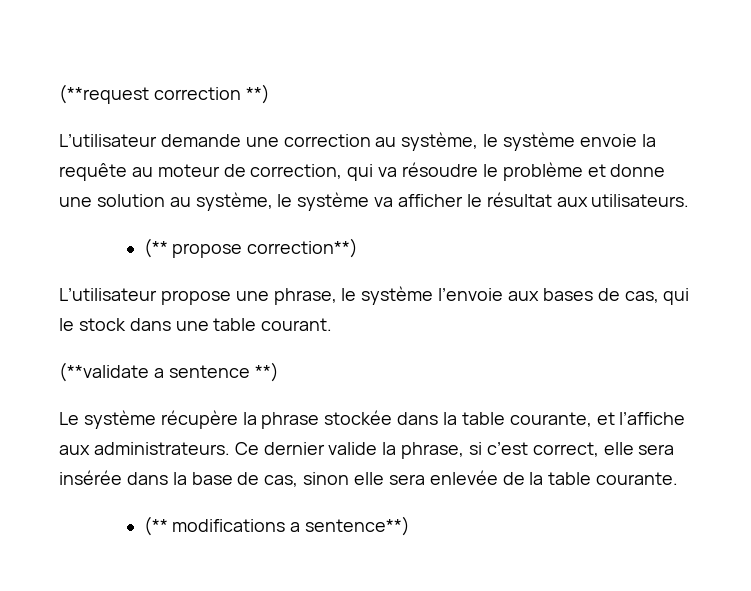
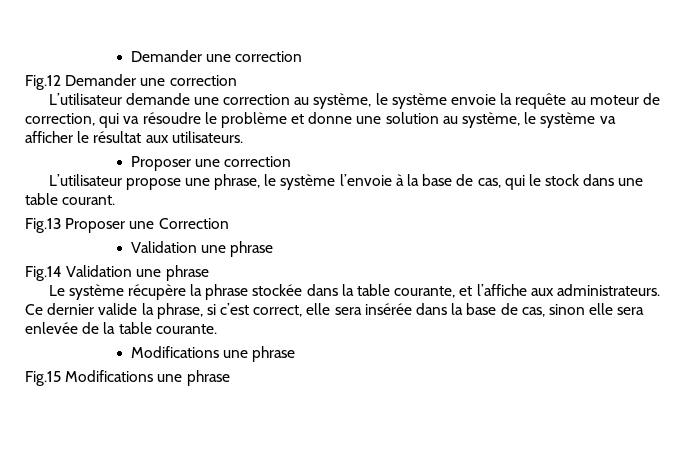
[59,84,270,104] (**request correction **) -> [130,50,302,62] [25,74,237,90] Demander une correction // Fig.12 Demander une correction
[143,238,359,258] (** propose correction**) -> [130,156,291,171] Proposer une correction
[508,288,593,301] aux bases -> [395,174,453,186] à la base
[59,362,279,382] (**validate a sentence **) -> [25,218,229,233] [130,241,273,257] [25,265,209,281] Fig.13 Proposer une Correction // Validation une phrase // Fig.14 Validation une phrase
[143,516,411,536] (** modifications a sentence**) -> [130,346,295,362] [25,370,230,386] Modifications une phrase // Fig.15 Modifications une phrase

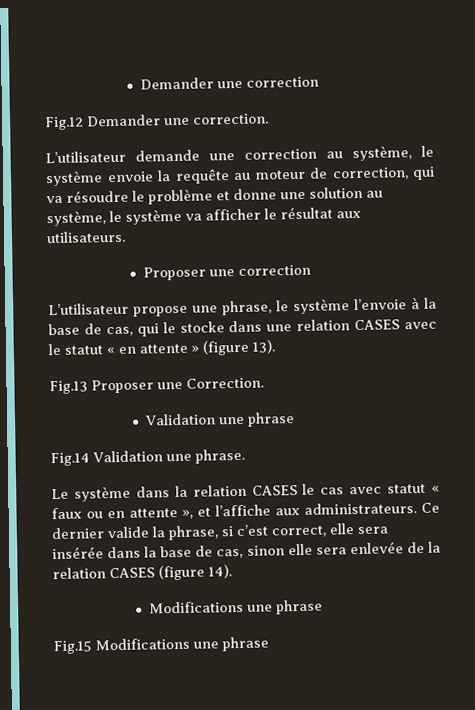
[169,75,237,86] correction -> [193,113,269,125] correction.
[545,174,580,186] stock -> [179,321,225,333] stocke
[25,193,116,205] table courant. -> [296,319,437,332] [48,339,275,356] relation CASES avec le statut « en attente » (figure 13).
[158,218,229,229] Correction -> [186,377,264,389] Correction.
[165,265,209,281] phrase -> [195,448,245,464] phrase.
[127,284,456,300] récupère la phrase stockée dans la table courante, -> [135,483,440,498] [51,507,193,520] dans la relation CASES le cas avec statut « faux ou en attente »,
[118,322,217,334] table courante. -> [52,564,232,581] relation CASES (figure 14).

